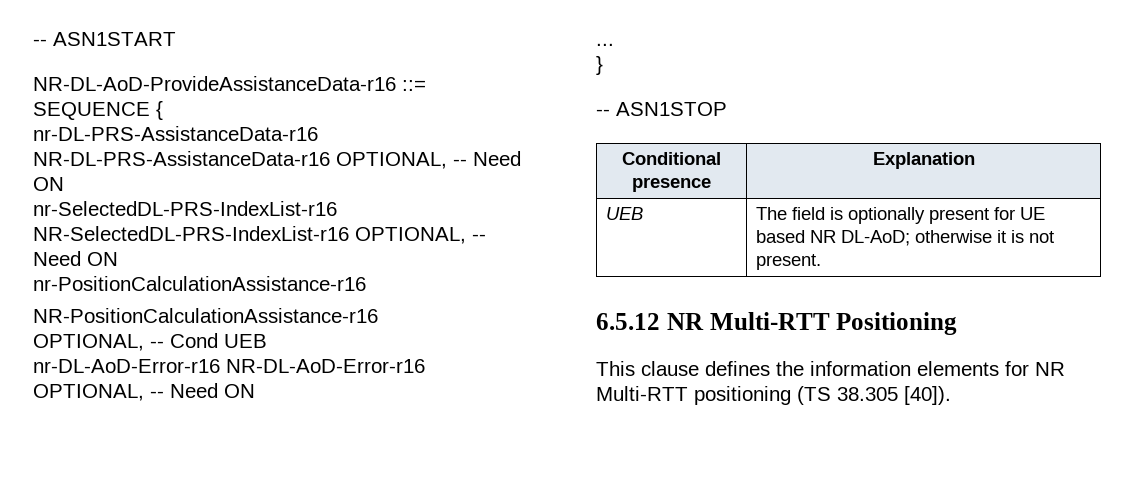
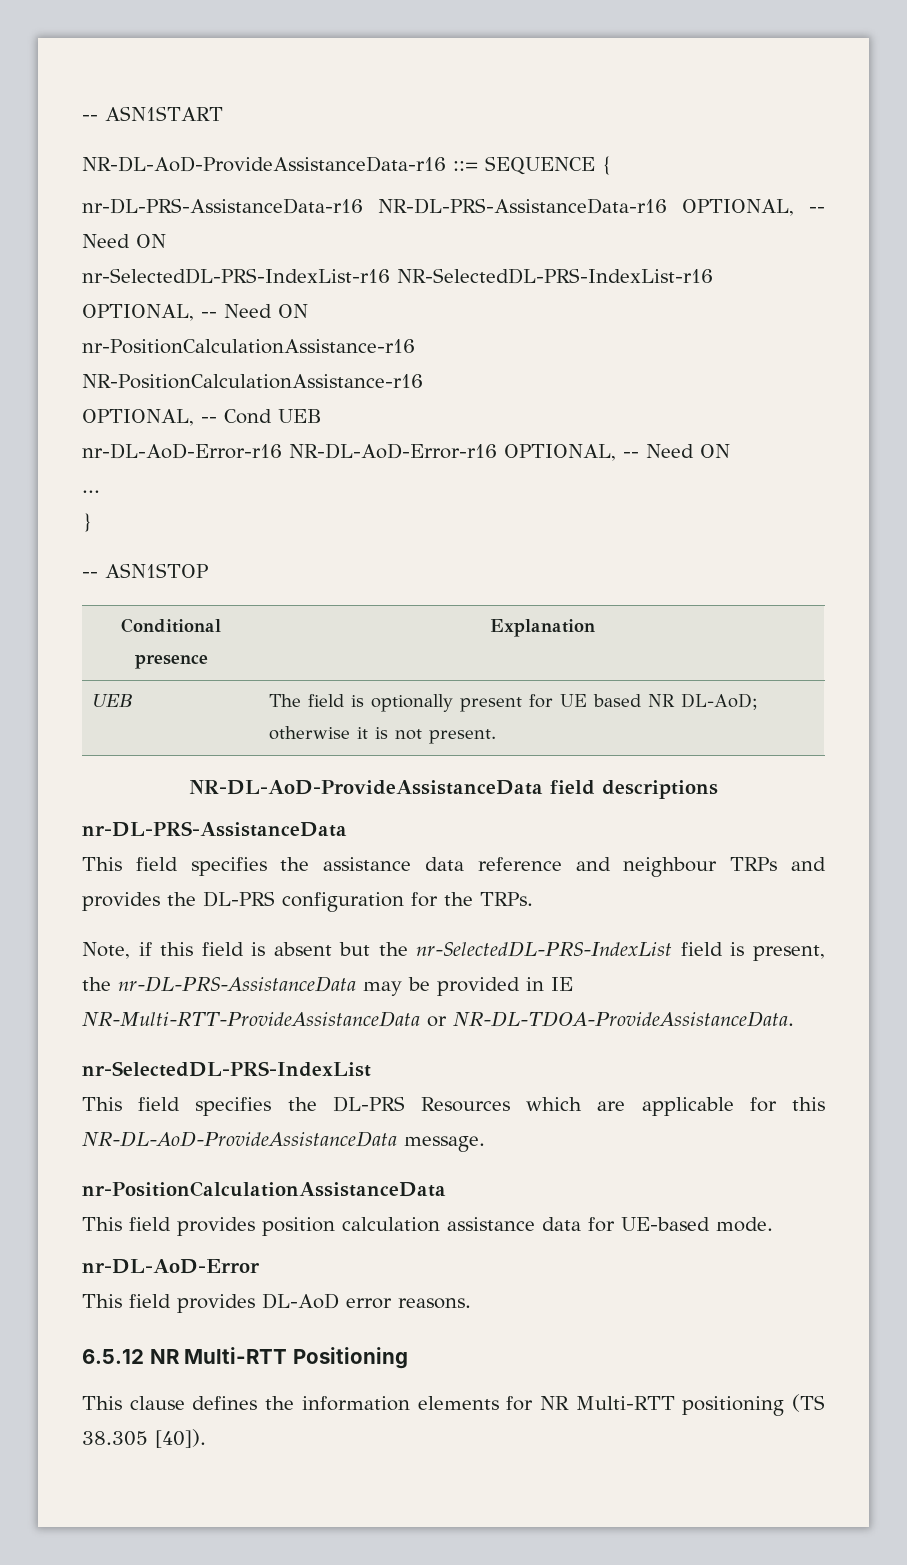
(821, 262) none -> [189,780,718,799] [82,821,347,837] [82,857,826,877] [82,891,533,912] [82,941,825,961] [82,976,573,996] [82,1011,794,1027] [82,1061,371,1077] [82,1096,826,1116] [82,1131,485,1152] [82,1181,446,1197] [82,1217,773,1236] [82,1259,260,1274] [82,1293,471,1313] // NR-DL-AoD-ProvideAssistanceData field descriptions // nr-DL-PRS-AssistanceData // This field specifies the assistance data reference and neighbour TRPs and provides the DL-PRS configuration for the TRPs. // Note, if this field is absent but the nr-SelectedDL-PRS-IndexList field is present, the nr-DL-PRS-AssistanceData may be provided in IE NR-Multi-RTT-ProvideAssistanceData or NR-DL-TDOA-ProvideAssistanceData. // nr-SelectedDL-PRS-IndexList // This field specifies the DL-PRS Resources which are applicable for this NR-DL-AoD-ProvideAssistanceData message. // nr-PositionCalculationAssistanceData // This field provides position calculation assistance data for UE-based mode. // nr-DL-AoD-Error // This field provides DL-AoD error reasons.

